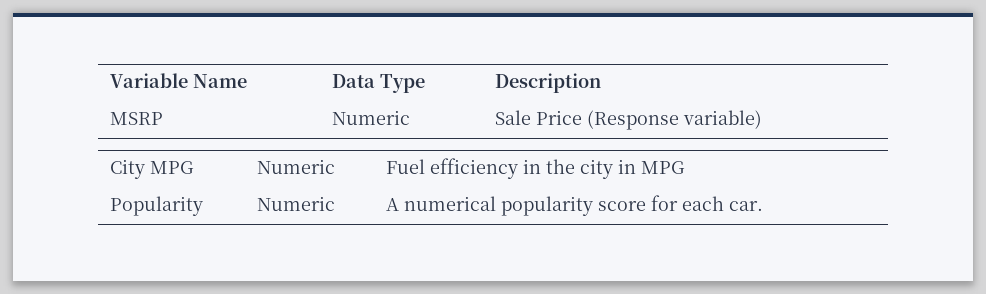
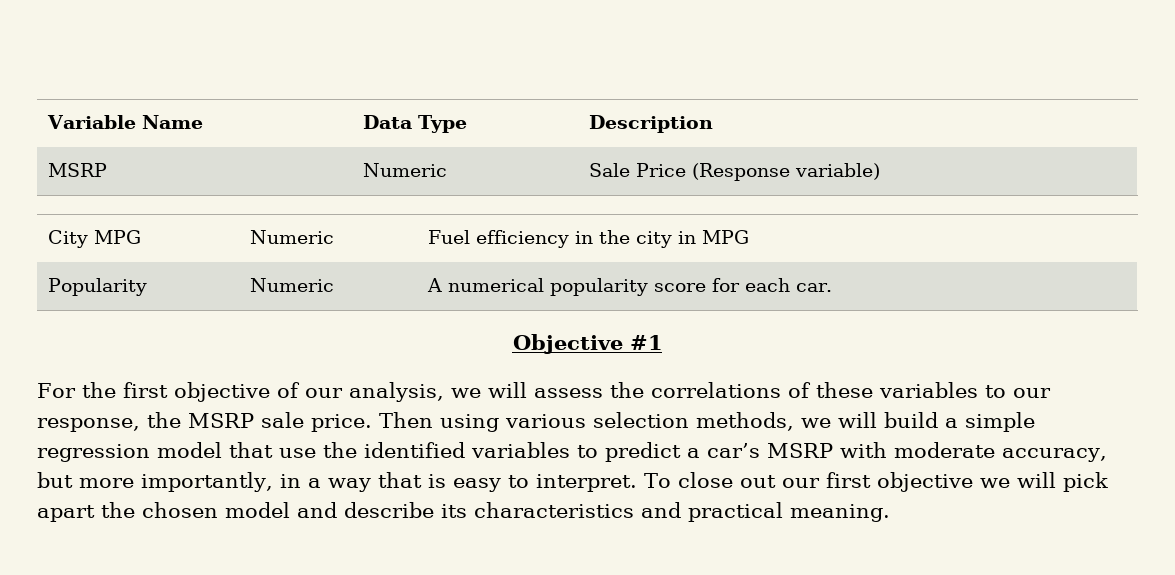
(763, 206) none -> [512,334,663,354] [37,382,1051,402] [37,412,1035,432] [37,442,1107,462] [37,472,1108,492] [37,502,890,522] // Objective #1 // For the first objective of our analysis, we will assess the correlations of these variables to our response, the MSRP sale price. Then using various selection methods, we will build a simple regression model that use the identified variables to predict a car’s MSRP with moderate accuracy, but more importantly, in a way that is easy to interpret. To close out our first objective we will pick apart the chosen model and describe its characteristics and practical meaning.

